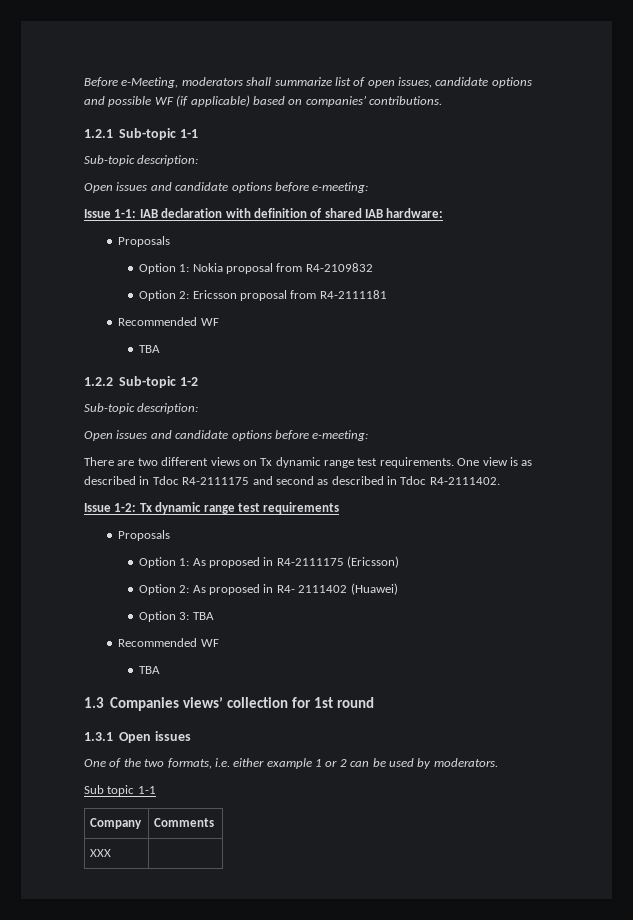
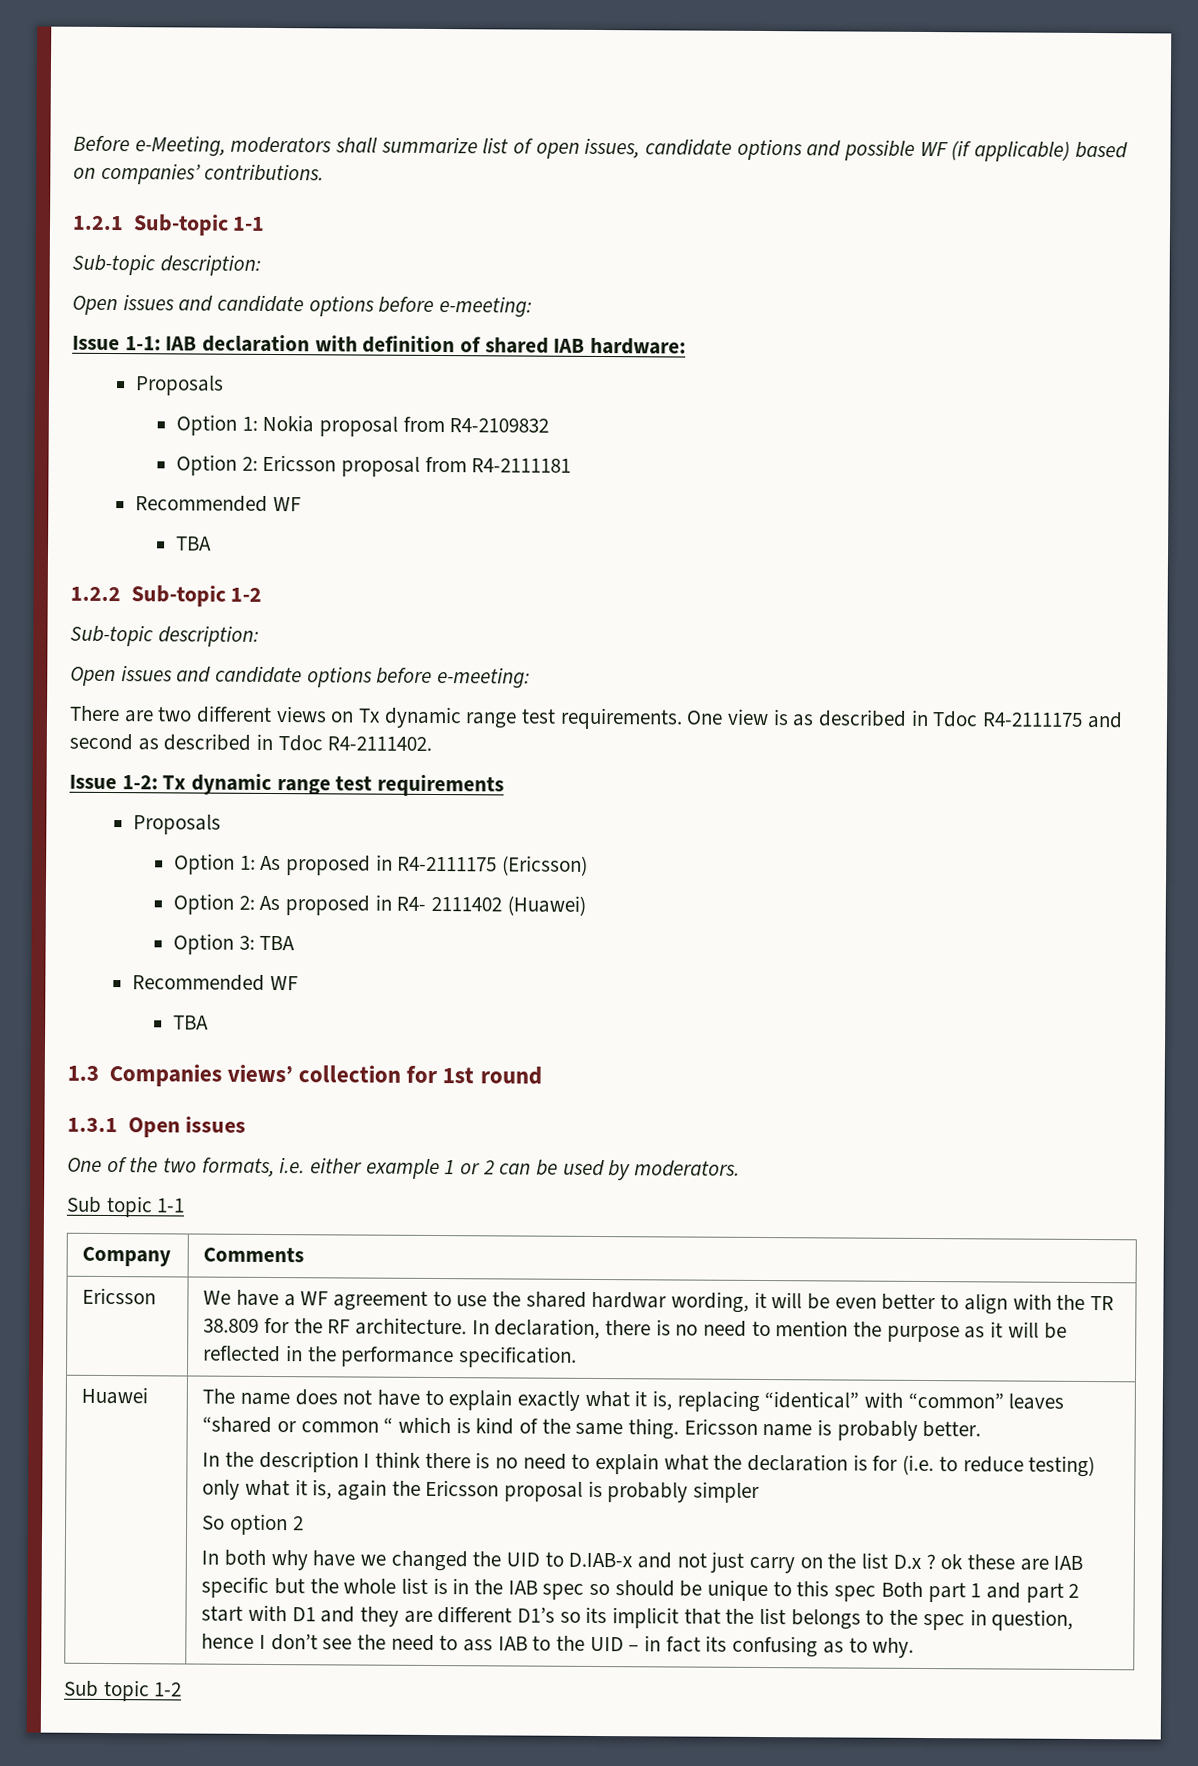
[90,849,112,857] XXX | -> [82,1287,157,1305] [203,1289,1114,1315] [203,1317,1067,1343] [203,1345,578,1368] [81,1386,149,1405] [202,1388,1065,1412] [202,1416,982,1441] [202,1450,1096,1478] [202,1479,761,1503] [202,1513,304,1536] [201,1549,1084,1574] [201,1576,1080,1603] [201,1604,1074,1631] [201,1633,915,1658] [64,1679,183,1702] Ericsson | We have a WF agreement to use the shared hardwar wording, it will be even better to align with the TR 38.809 for the RF architecture. In declaration, there is no need to mention the purpose as it will be reflected in the performance specification. // Huawei | The name does not have to explain exactly what it is, replacing “identical” with “common” leaves “shared or common “ which is kind of the same thing. Ericsson name is probably better. // In the description I think there is no need to explain what the declaration is for (i.e. to reduce testing) only what it is, again the Ericsson proposal is probably simpler // So option 2 // In both why have we changed the UID to D.IAB-x and not just carry on the list D.x ? ok these are IAB specific but the whole list is in the IAB spec so should be unique to this spec Both part 1 and part 2 start with D1 and they are different D1’s so its implicit that the list belongs to the spec in question, hence I don’t see the need to ass IAB to the UID – in fact its confusing as to why. // Sub topic 1-2

